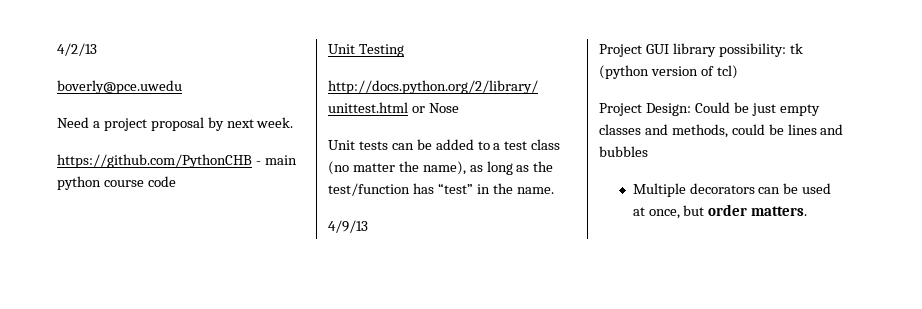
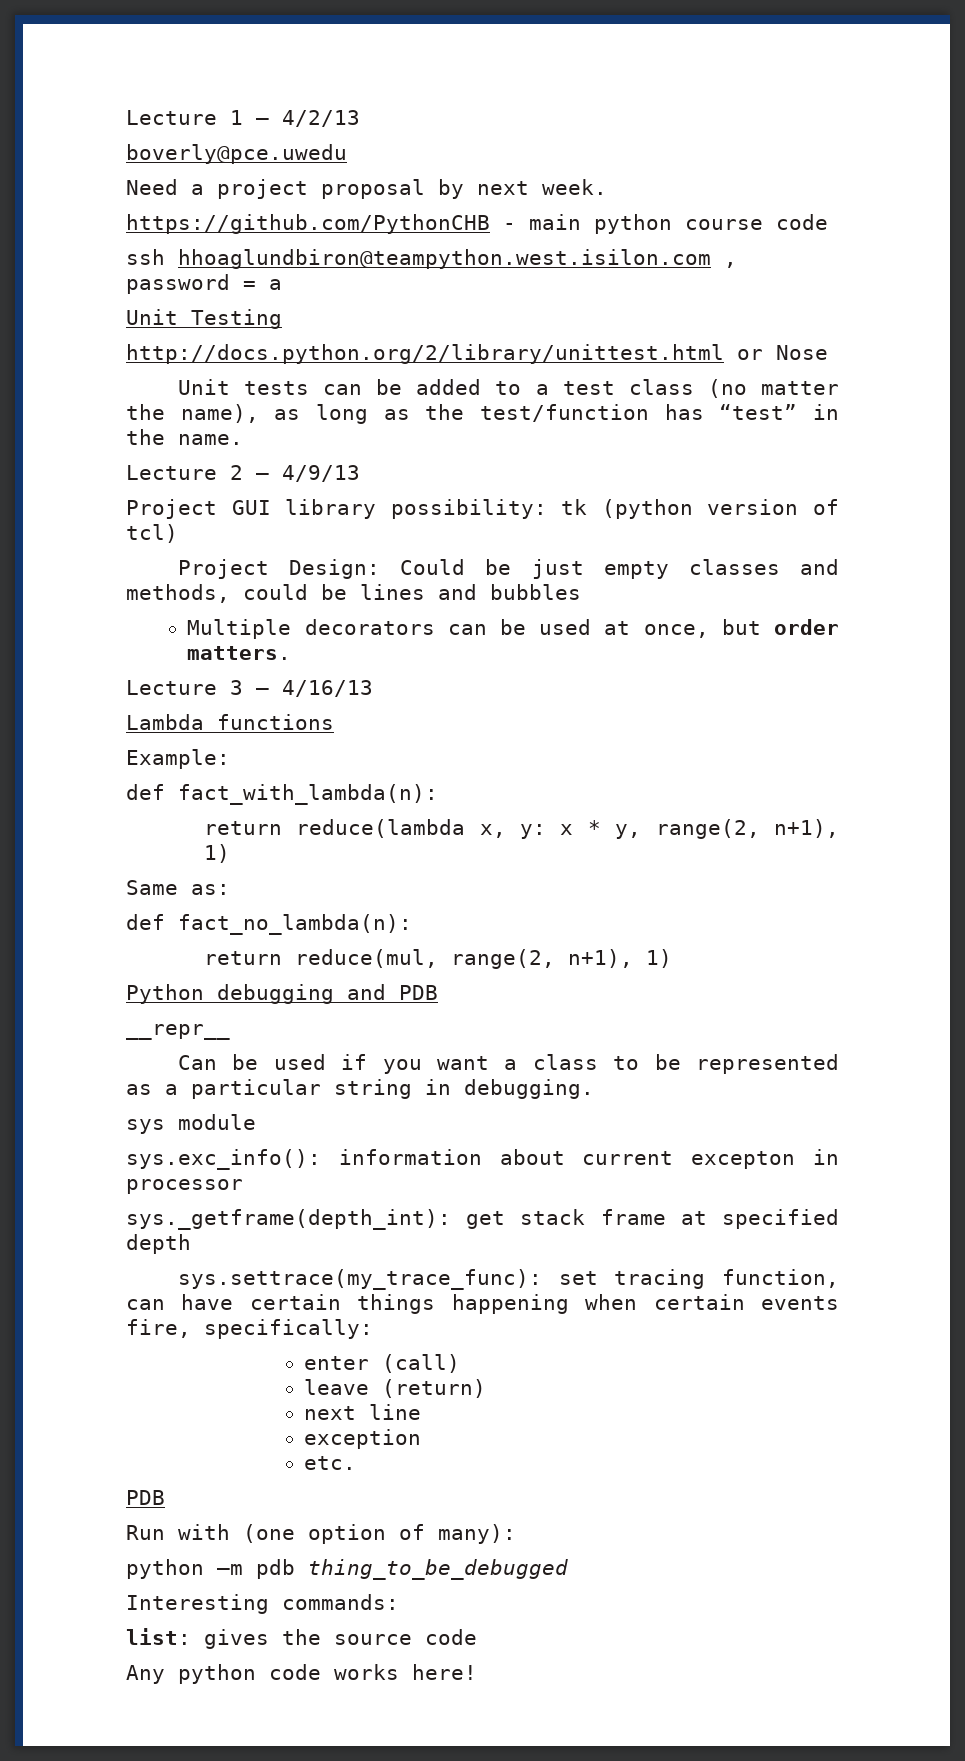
(57, 49) none -> [126,110,269,125] Lecture 1 –
(176, 181) none -> [126,249,737,269] [126,274,282,294] // ssh hhoaglundbiron@teampython.west.isilon.com , password = a
(554, 190) none -> [126,465,269,480] Lecture 2 –
(808, 211) none -> [126,680,373,697] [126,714,334,730] [126,749,230,769] [126,784,438,805] [203,819,839,839] [203,844,230,863] [126,880,230,895] [126,914,412,935] [203,949,672,969] [126,984,438,1004] [126,1024,230,1040] [177,1054,839,1074] [126,1079,594,1099] [126,1114,256,1134] [126,1149,839,1170] [126,1179,243,1194] [126,1209,839,1230] [126,1234,191,1254] [177,1269,839,1290] [126,1294,839,1314] [126,1319,373,1339] [304,1354,461,1373] [304,1379,487,1398] [304,1404,422,1420] [304,1429,422,1449] [304,1456,357,1470] [126,1490,165,1505] [126,1524,516,1544] [126,1559,568,1580] [126,1594,399,1614] [126,1628,477,1649] [126,1664,477,1684] // Lecture 3 – 4/16/13 // Lambda functions // Example: // def fact_with_lambda(n): // return reduce(lambda x, y: x * y, range(2, n+1), 1) // Same as: // def fact_no_lambda(n): // return reduce(mul, range(2, n+1), 1) // Python debugging and PDB // __repr__ // Can be used if you want a class to be represented as a particular string in debugging. // sys module // sys.exc_info(): information about current excepton in processor // sys._getframe(depth_int): get stack frame at specified depth // sys.settrace(my_trace_func): set tracing function, can have certain things happening when certain events fire, specifically: // enter (call) // leave (return) // next line // exception // etc. // PDB // Run with (one option of many): // python –m pdb thing_to_be_debugged // Interesting commands: // list: gives the source code // Any python code works here!

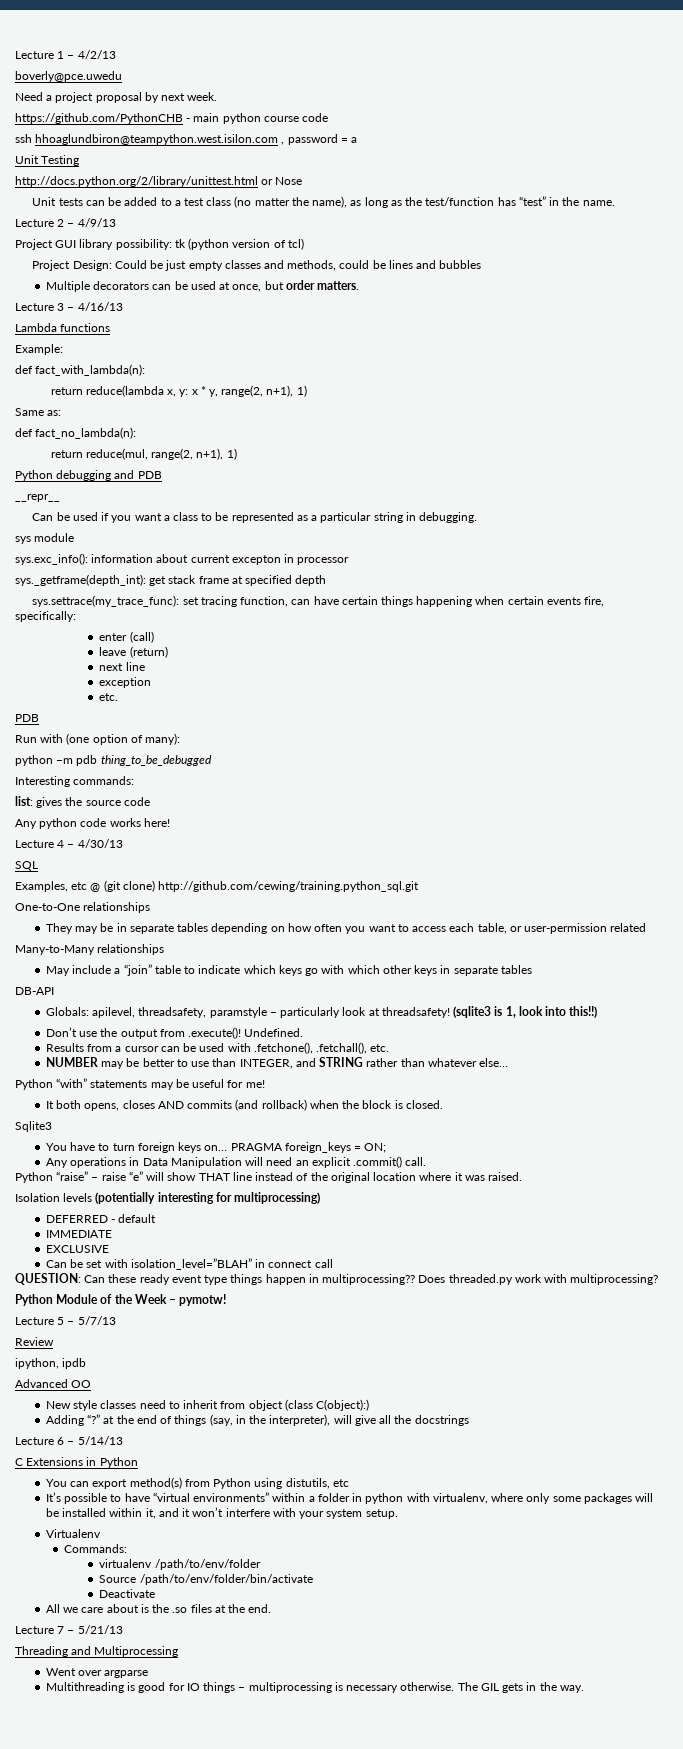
(477, 1672) none -> [15,839,123,848] [15,861,38,871] [15,880,420,892] [15,902,151,913] [45,923,647,934] [15,944,165,955] [45,964,532,976] [15,987,54,995] [45,1006,598,1018] [45,1027,304,1039] [45,1042,390,1054] [45,1057,509,1069] [15,1078,265,1090] [45,1099,443,1111] [15,1121,52,1132] [45,1142,387,1153] [45,1156,427,1168] [15,1171,523,1183] [15,1192,321,1204] [45,1214,157,1223] [45,1230,112,1238] [45,1245,109,1253] [45,1258,333,1270] [15,1273,659,1285] [15,1294,227,1306] [15,1316,116,1325] [15,1337,54,1346] [15,1358,87,1369] [15,1379,92,1388] [45,1399,370,1411] [45,1414,469,1426] [15,1436,123,1445] [15,1457,138,1468] [45,1477,349,1489] [45,1492,654,1504] [45,1507,398,1519] [45,1529,101,1538] [63,1544,127,1553] [99,1559,261,1570] [99,1574,313,1585] [99,1589,156,1598] [45,1604,272,1613] [15,1625,123,1634] [15,1646,179,1657] [45,1668,149,1678] [45,1682,584,1693] // Lecture 4 – 4/30/13 // SQL // Examples, etc @ (git clone) http://github.com/cewing/training.python_sql.git // One-to-One relationships // They may be in separate tables depending on how often you want to access each table, or user-permission related // Many-to-Many relationships // May include a “join” table to indicate which keys go with which other keys in separate tables // DB-API // Globals: apilevel, threadsafety, paramstyle – particularly look at threadsafety! (sqlite3 is 1, look into this!!) // Don’t use the output from .execute()! Undefined. // Results from a cursor can be used with .fetchone(), .fetchall(), etc. // NUMBER may be better to use than INTEGER, and STRING rather than whatever else… // Python “with” statements may be useful for me! // It both opens, closes AND commits (and rollback) when the block is closed. // Sqlite3 // You have to turn foreign keys on… PRAGMA foreign_keys = ON; // Any operations in Data Manipulation will need an explicit .commit() call. // Python “raise” – raise “e” will show THAT line instead of the original location where it was raised. // Isolation levels (potentially interesting for multiprocessing) // DEFERRED - default // IMMEDIATE // EXCLUSIVE // Can be set with isolation_level=”BLAH” in connect call // QUESTION: Can these ready event type things happen in multiprocessing?? Does threaded.py work with multiprocessing? // Python Module of the Week – pymotw! // Lecture 5 – 5/7/13 // Review // ipython, ipdb // Advanced OO // New style classes need to inherit from object (class C(object):) // Adding “?” at the end of things (say, in the interpreter), will give all the docstrings // Lecture 6 – 5/14/13 // C Extensions in Python // You can export method(s) from Python using distutils, etc // It’s possible to have “virtual environments” within a folder in python with virtualenv, where only some packages will be installed within it, and it won’t interfere with your system setup. // Virtualenv // Commands: // virtualenv /path/to/env/folder // Source /path/to/env/folder/bin/activate // Deactivate // All we care about is the .so files at the end. // Lecture 7 – 5/21/13 // Threading and Multiprocessing // Went over argparse // Multithreading is good for IO things – multiprocessing is necessary otherwise. The GIL gets in the way.

